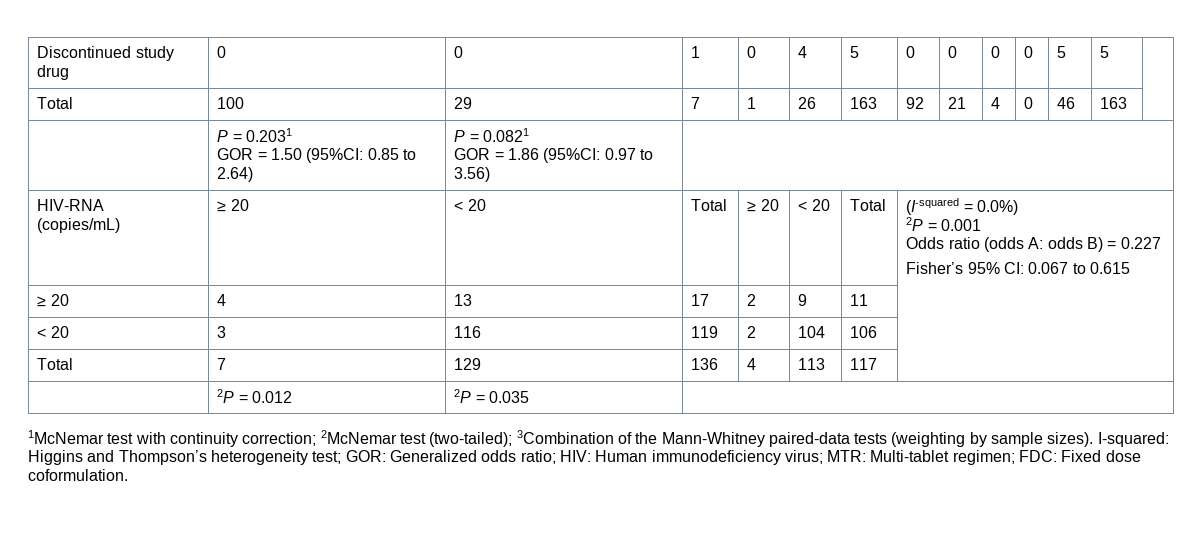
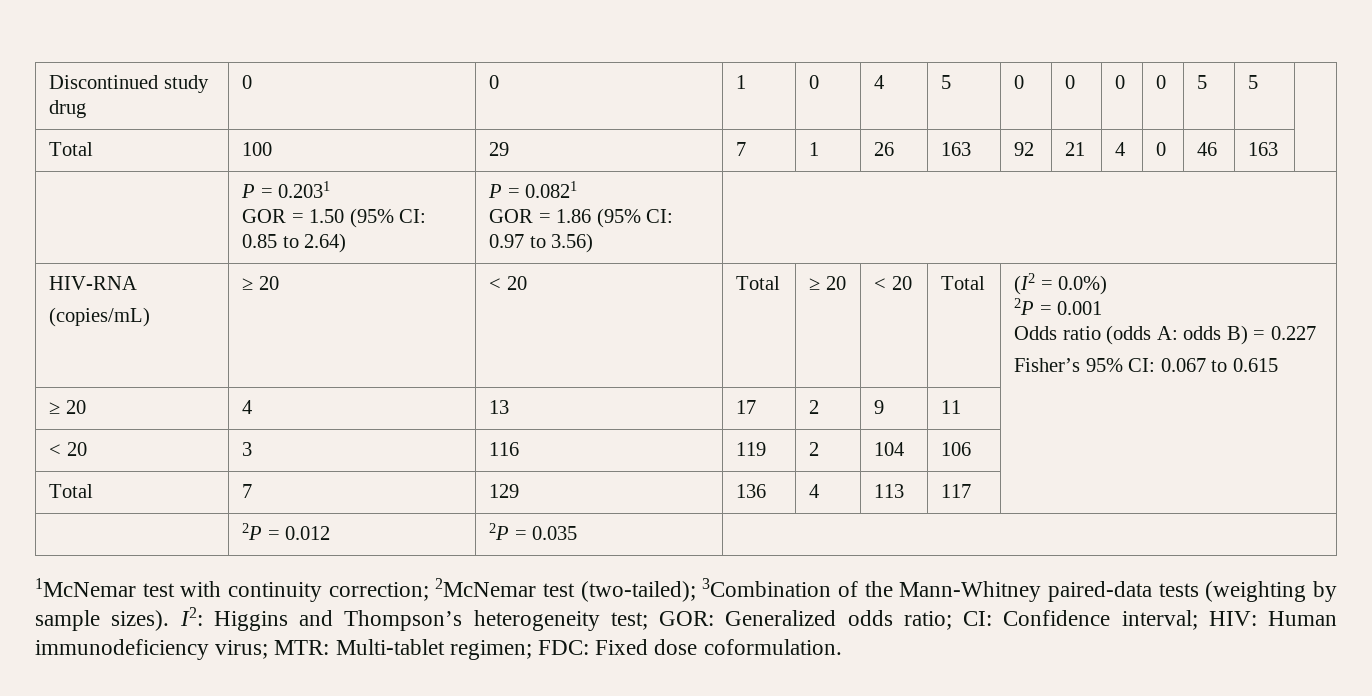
[306,148,364,163] (95%CI: -> [349,208,427,228] (95% CI:
[543,148,601,163] (95%CI: -> [596,208,674,228] (95% CI:
[906,198,960,215] (I-squared -> [1014,273,1036,295] (I2
[1097,432,1169,447] I-squared: -> [179,607,203,626] I2:
(556, 457) none -> [963,610,1198,630] CI: Confidence interval;

